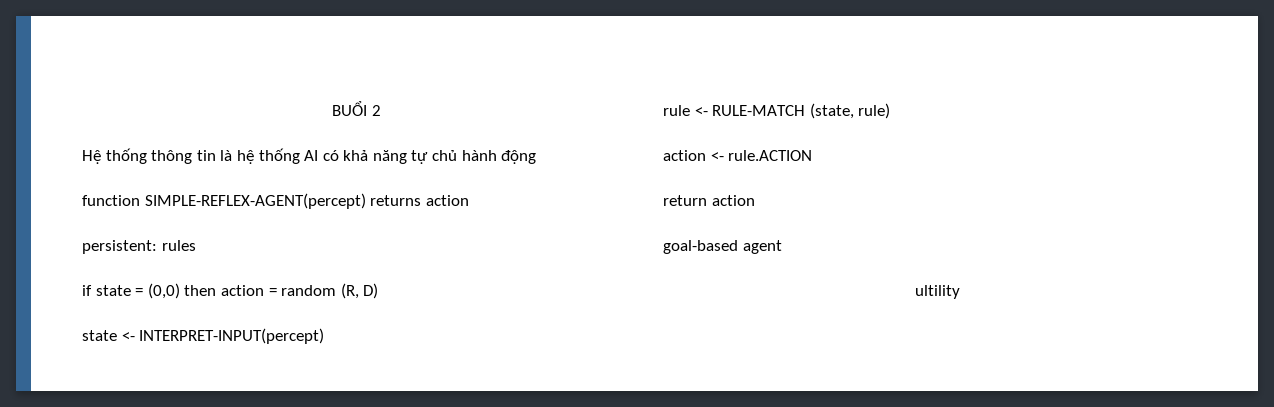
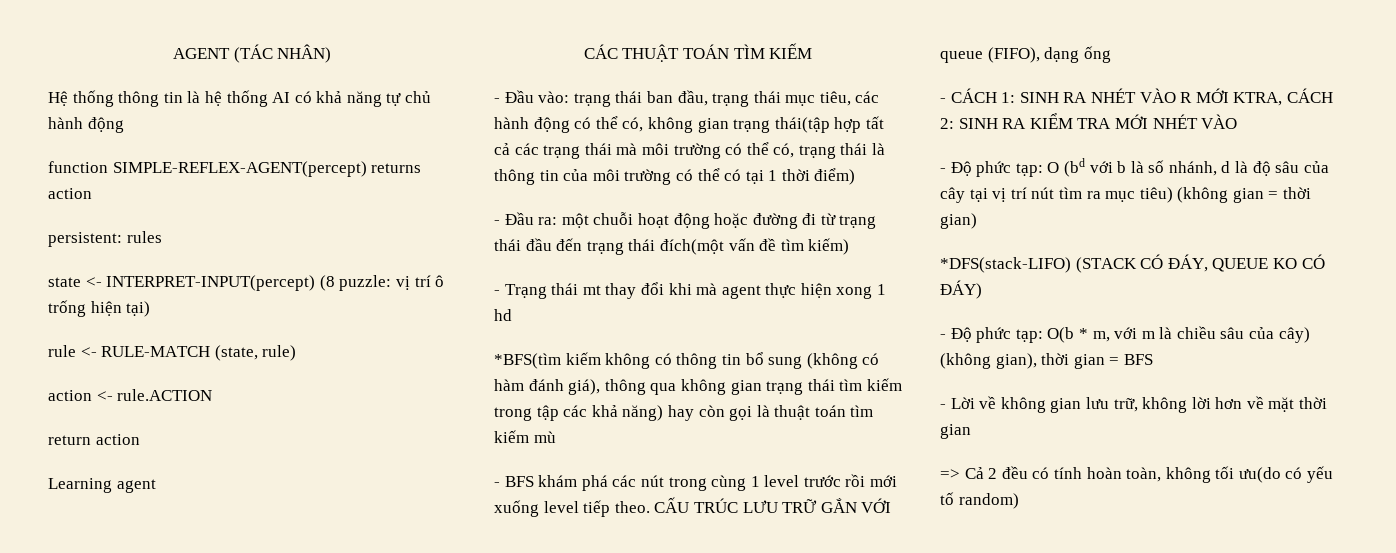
[332,101,381,116] BUỔI 2 -> [172,44,332,63] AGENT (TÁC NHÂN)
[82,283,379,299] [82,328,325,344] if state = (0,0) then action = random (R, D) // state <- INTERPRET-INPUT(percept) -> [48,275,445,291] [48,300,151,317] state <- INTERPRET-INPUT(percept) (8 puzzle: vị trí ô trống hiện tại)
[663,240,738,254] goal-based -> [48,478,112,493] Learning
[915,285,960,299] ultility -> [583,43,813,62] [494,90,880,107] [494,116,884,133] [494,142,886,159] [494,168,856,185] [494,212,877,229] [494,238,850,255] [494,282,887,299] [494,309,512,321] [494,352,880,369] [494,378,902,395] [494,405,874,421] [494,430,556,443] [494,474,898,491] [494,497,892,517] [940,46,1111,63] [940,88,1333,106] [940,113,1238,129] [940,158,1329,177] [940,187,1312,203] [940,213,977,229] [940,254,1325,273] [940,280,982,299] [940,326,1310,343] [940,353,1153,369] [940,396,1328,413] [940,424,971,439] [940,466,1334,483] [940,492,1019,509] CÁC THUẬT TOÁN TÌM KIẾM // - Đầu vào: trạng thái ban đầu, trạng thái mục tiêu, các hành động có thể có, không gian trạng thái(tập hợp tất cả các trạng thái mà môi trường có thể có, trạng thái là thông tin của môi trường có thể có tại 1 thời điểm) // - Đầu ra: một chuỗi hoạt động hoặc đường đi từ trạng thái đầu đến trạng thái đích(một vấn đề tìm kiếm) // - Trạng thái mt thay đổi khi mà agent thực hiện xong 1 hd // *BFS(tìm kiếm không có thông tin bổ sung (không có hàm đánh giá), thông qua không gian trạng thái tìm kiếm trong tập các khả năng) hay còn gọi là thuật toán tìm kiếm mù // - BFS khám phá các nút trong cùng 1 level trước rồi mới xuống level tiếp theo. CẤU TRÚC LƯU TRỮ GẮN VỚI queue (FIFO), dạng ống // - CÁCH 1: SINH RA NHÉT VÀO R MỚI KTRA, CÁCH 2: SINH RA KIỂM TRA MỚI NHÉT VÀO // - Độ phức tạp: O (bd với b là số nhánh, d là độ sâu của cây tại vị trí nút tìm ra mục tiêu) (không gian = thời gian) // *DFS(stack-LIFO) (STACK CÓ ĐÁY, QUEUE KO CÓ ĐÁY) // - Độ phức tạp: O(b * m, với m là chiều sâu của cây) (không gian), thời gian = BFS // - Lời về không gian lưu trữ, không lời hơn về mặt thời gian // => Cả 2 đều có tính hoàn toàn, không tối ưu(do có yếu tố random)

